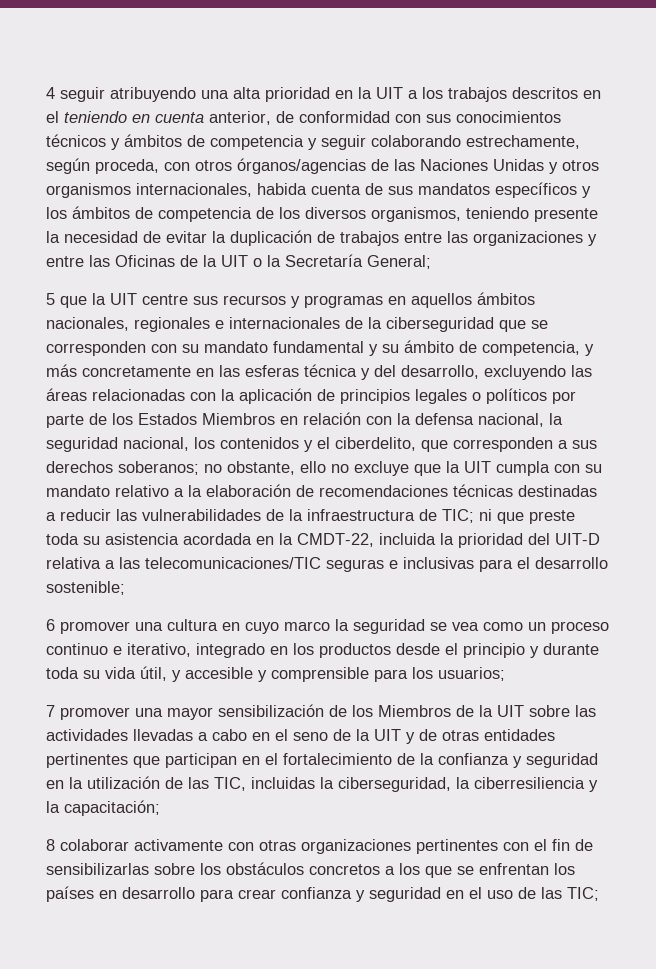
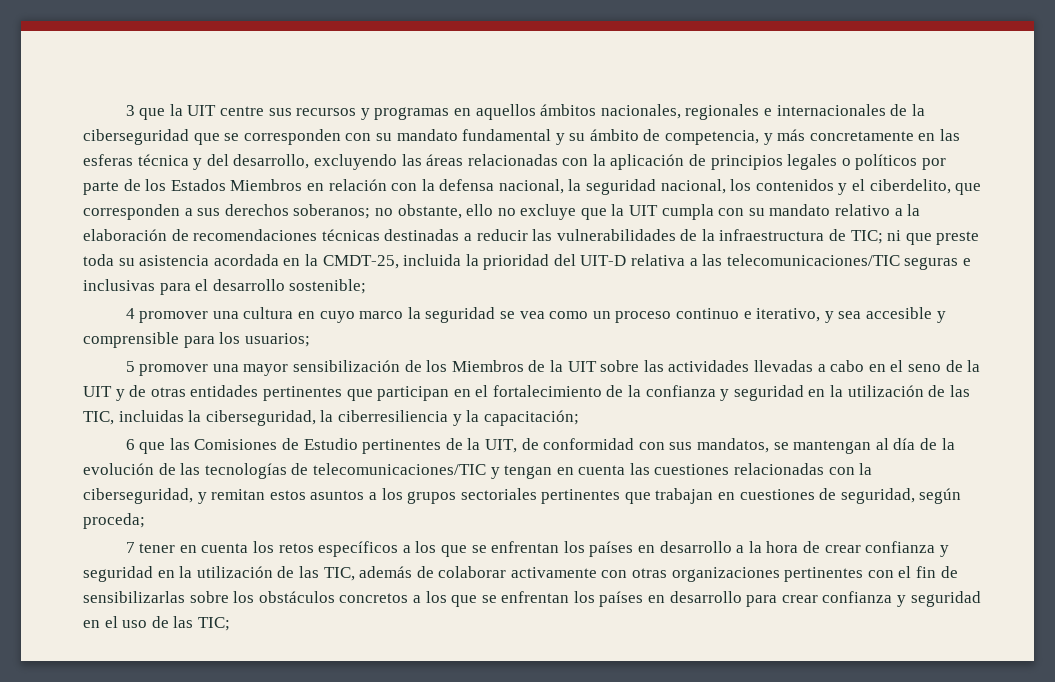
[46,87,601,102] [46,111,561,125] [46,134,580,150] [46,158,599,174] [46,182,591,198] [46,206,598,222] [46,230,597,246] [46,254,431,269] [46,293,55,305] 4 seguir atribuyendo una alta prioridad en la UIT a los trabajos descritos en el teniendo en cuenta anterior, de conformidad con sus conocimientos técnicos y ámbitos de competencia y seguir colaborando estrechamente, según proceda, con otros órganos/agencias de las Naciones Unidas y otros organismos internacionales, habida cuenta de sus mandatos específicos y los ámbitos de competencia de los diversos organismos, teniendo presente la necesidad de evitar la duplicación de trabajos entre las organizaciones y entre las Oficinas de la UIT o la Secretaría General; // 5 -> [125,105,135,116] 3
[297,533,374,547] CMDT-22, -> [322,255,399,269] CMDT-25,
[46,619,55,631] 6 -> [125,308,135,319] 4
[196,643,599,658] [46,666,181,682] integrado en los productos desde el principio y durante toda su vida útil, y -> [824,311,862,323] y sea
[46,705,55,717] 7 -> [125,361,135,372] 5
[46,839,55,851] 8 -> [125,438,955,454] [83,463,873,479] [83,488,962,504] [83,513,145,529] [125,541,949,557] [83,566,434,582] 6 que las Comisiones de Estudio pertinentes de la UIT, de conformidad con sus mandatos, se mantengan al día de la evolución de las tecnologías de telecomunicaciones/TIC y tengan en cuenta las cuestiones relacionadas con la ciberseguridad, y remitan estos asuntos a los grupos sectoriales pertinentes que trabajan en cuestiones de seguridad, según proceda; // 7 tener en cuenta los retos específicos a los que se enfrentan los países en desarrollo a la hora de crear confianza y seguridad en la utilización de las TIC, además de

